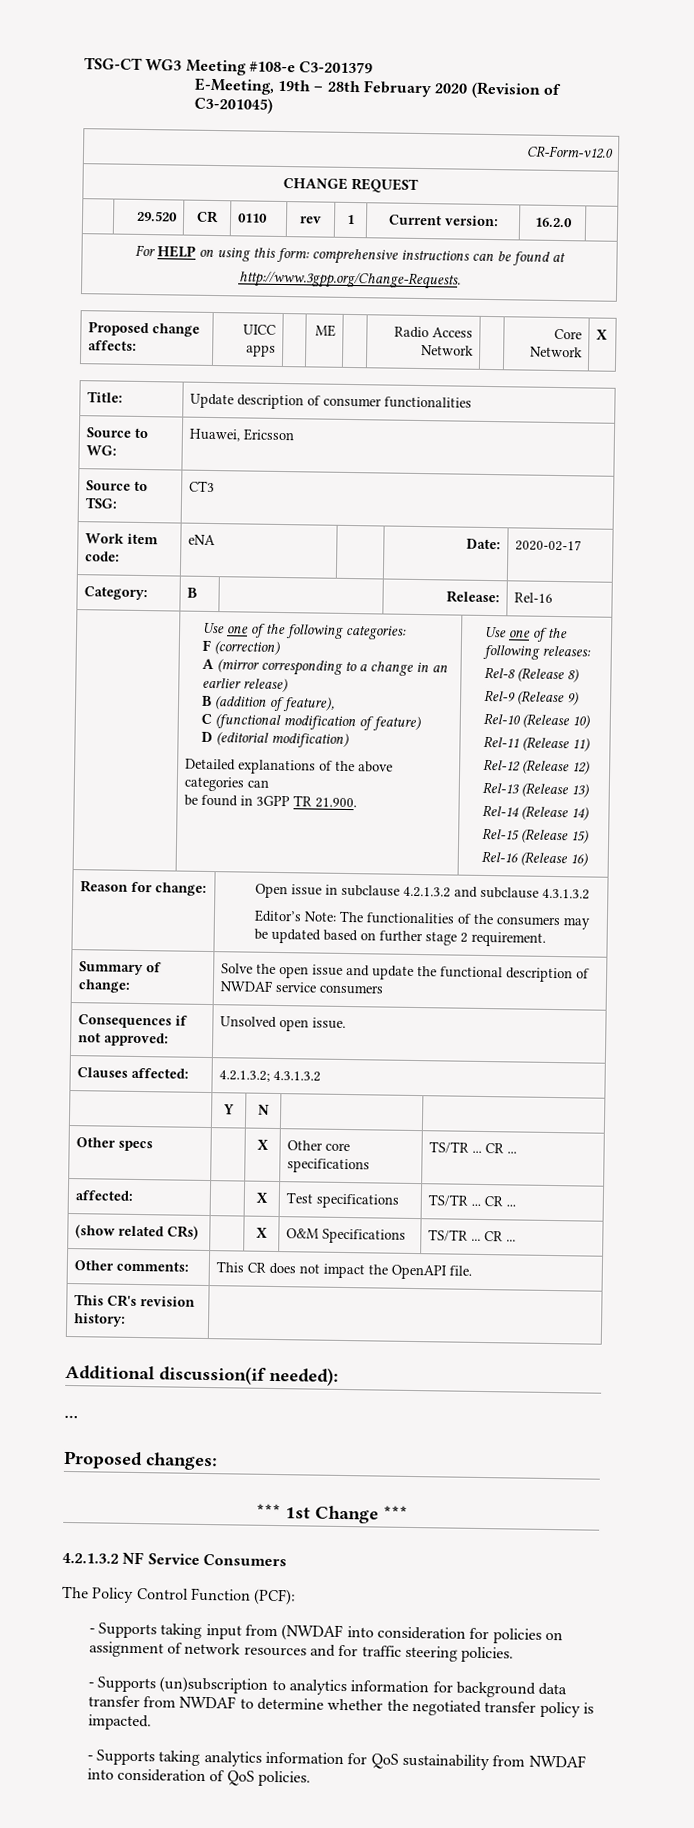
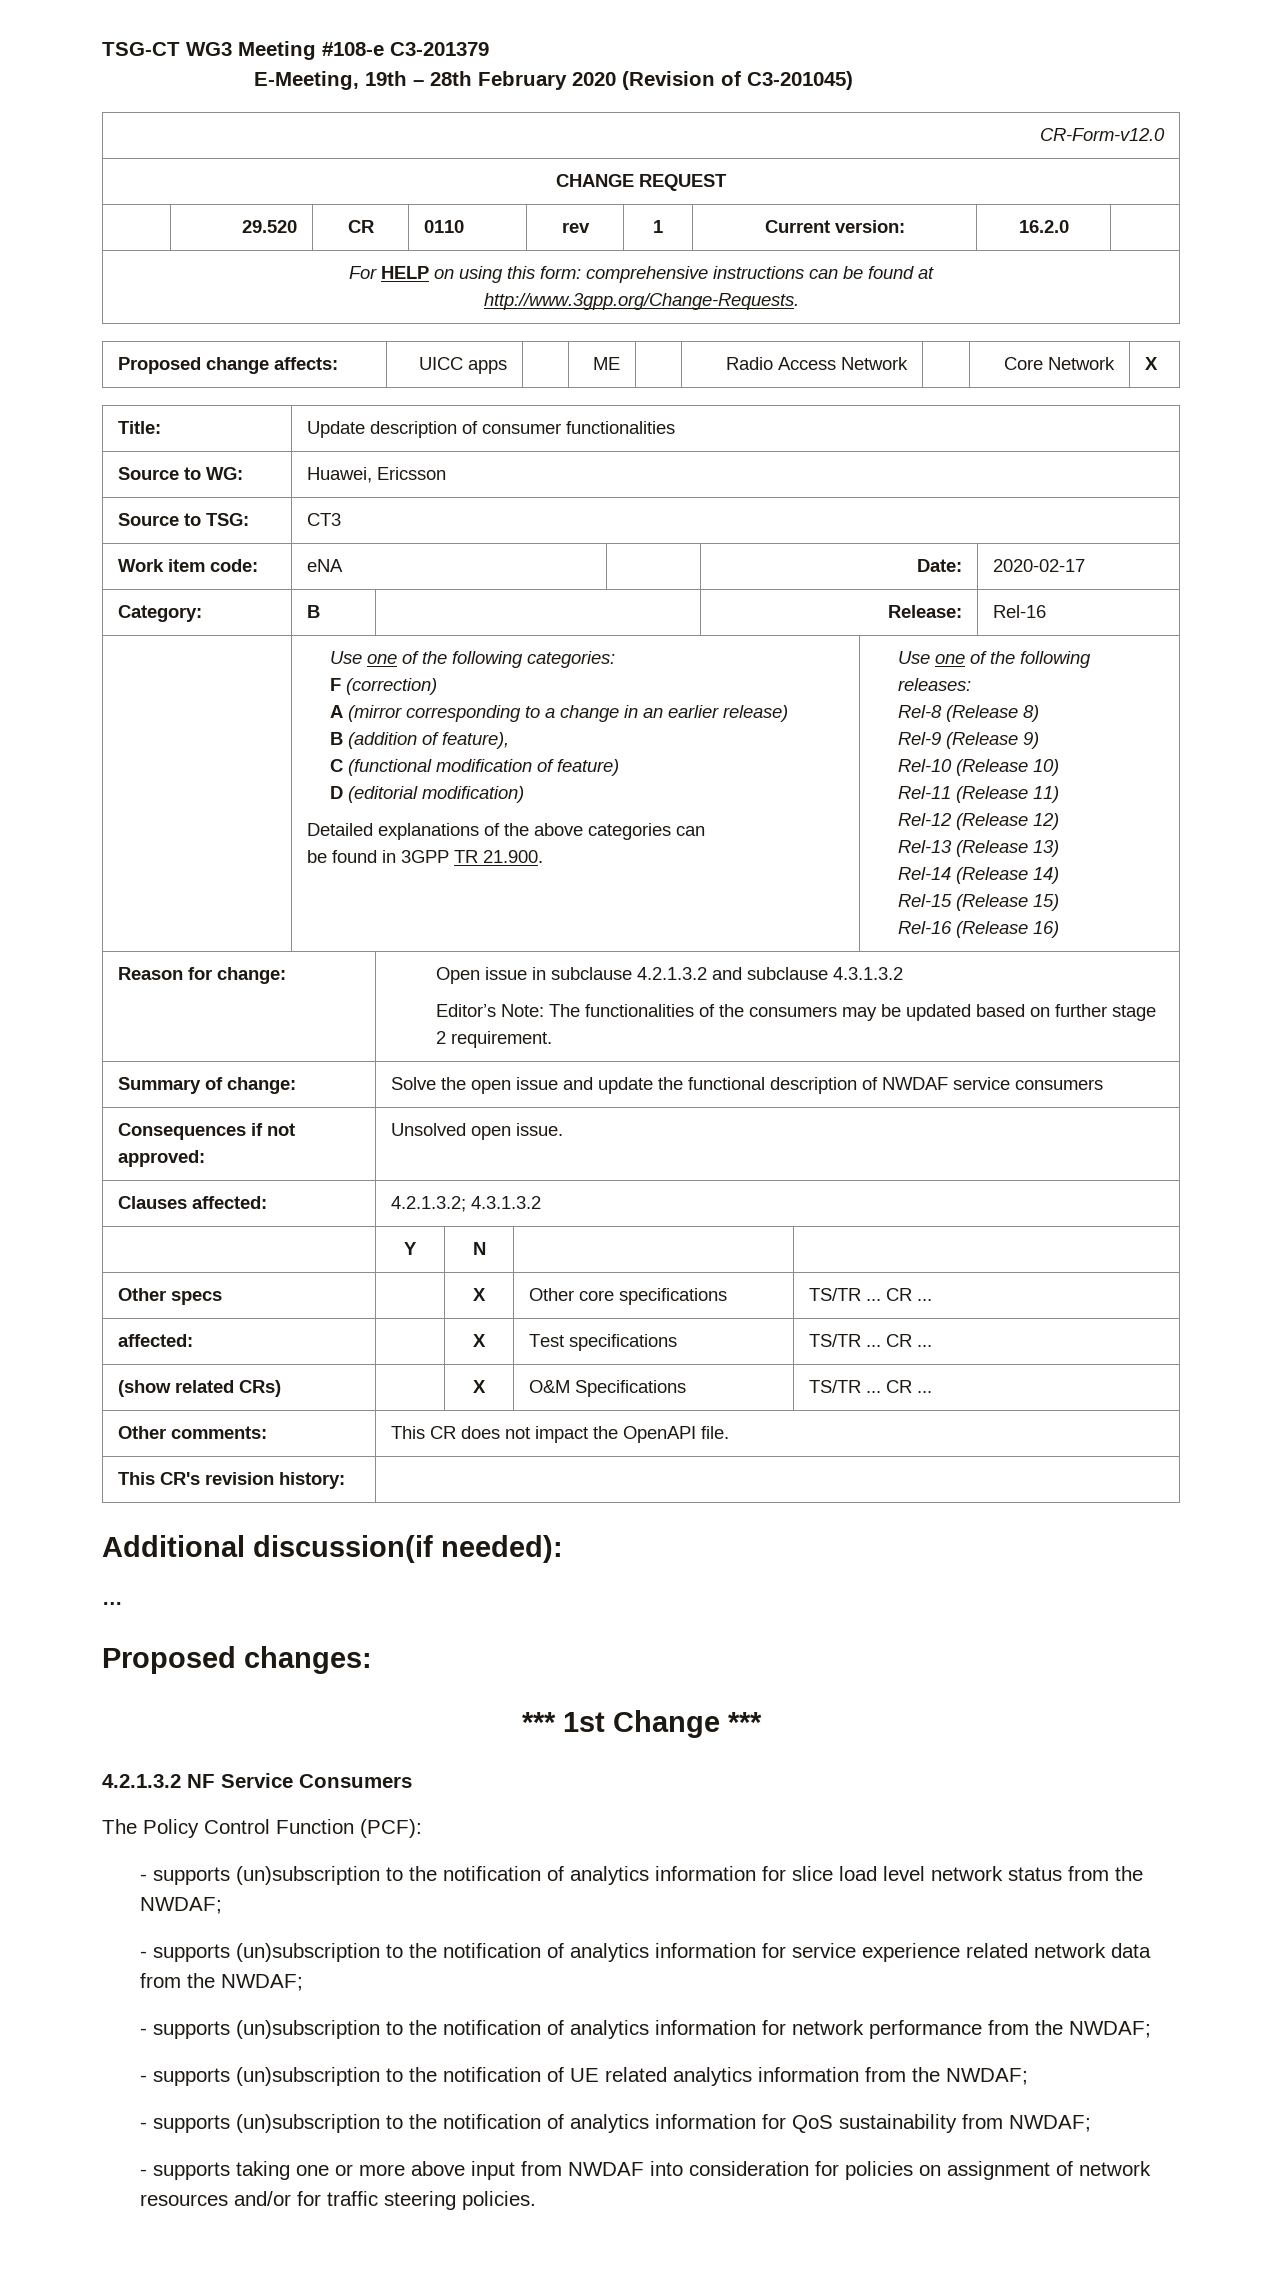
[98,1622,203,1639] Supports taking -> [153,1866,1144,1885] [140,1897,223,1914] [140,1943,1152,1962] [140,1973,304,1991] [140,2020,1152,2039] [140,2067,1029,2086] [140,2114,1092,2133] [140,2161,466,2180] supports (un)subscription to the notification of analytics information for slice load level network status from the NWDAF; // - supports (un)subscription to the notification of analytics information for service experience related network data from the NWDAF; // - supports (un)subscription to the notification of analytics information for network performance from the NWDAF; // - supports (un)subscription to the notification of UE related analytics information from the NWDAF; // - supports (un)subscription to the notification of analytics information for QoS sustainability from NWDAF; // - supports taking one or more above
[281,1624,344,1642] (NWDAF -> [568,2162,645,2176] NWDAF
[309,1644,336,1657] and -> [234,2191,292,2206] and/or
[87,1676,568,1698] [87,1695,594,1718] [87,1714,152,1731] [86,1749,586,1771] [86,1768,311,1787] // - Supports (un)subscription to analytics information for background data transfer from NWDAF to determine whether the negotiated transfer policy is impacted. // - Supports taking analytics information for QoS sustainability from NWDAF into consideration of QoS policies. -> (537, 2200) none

